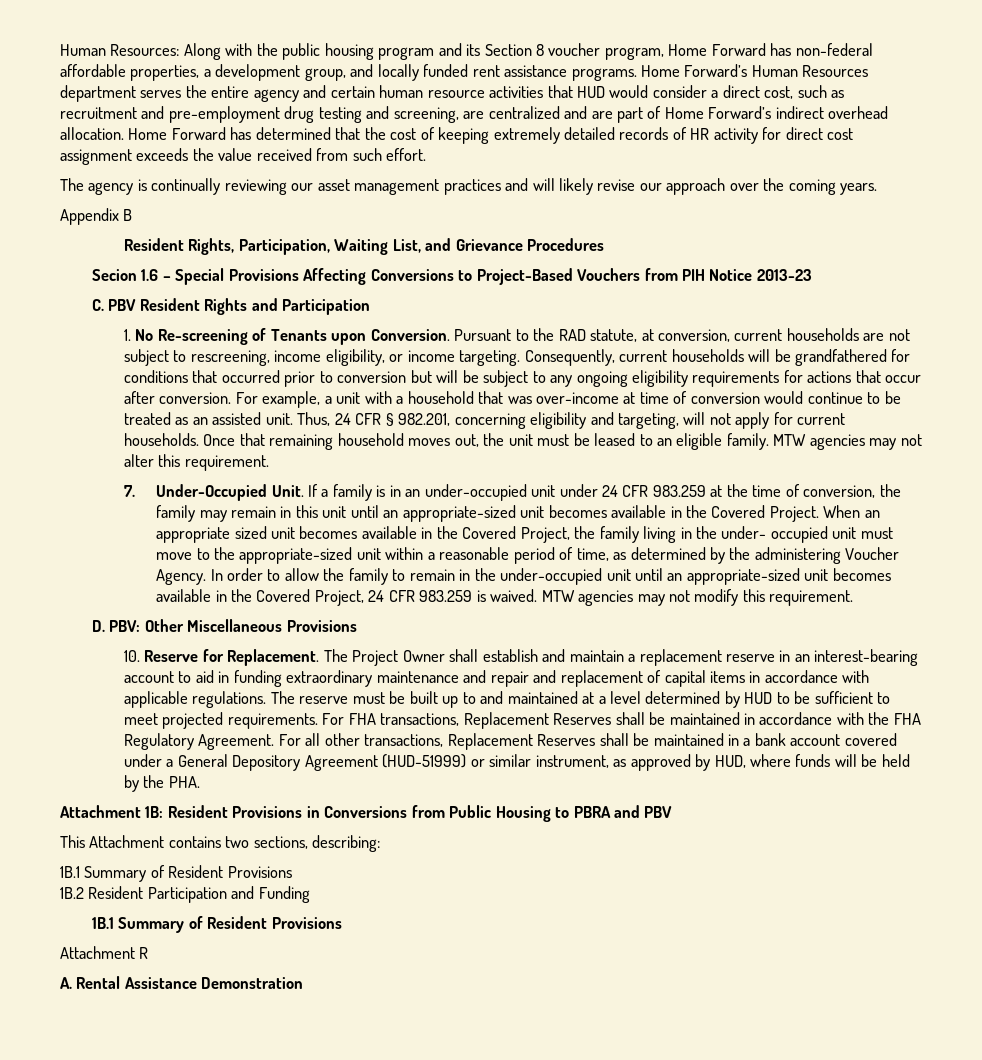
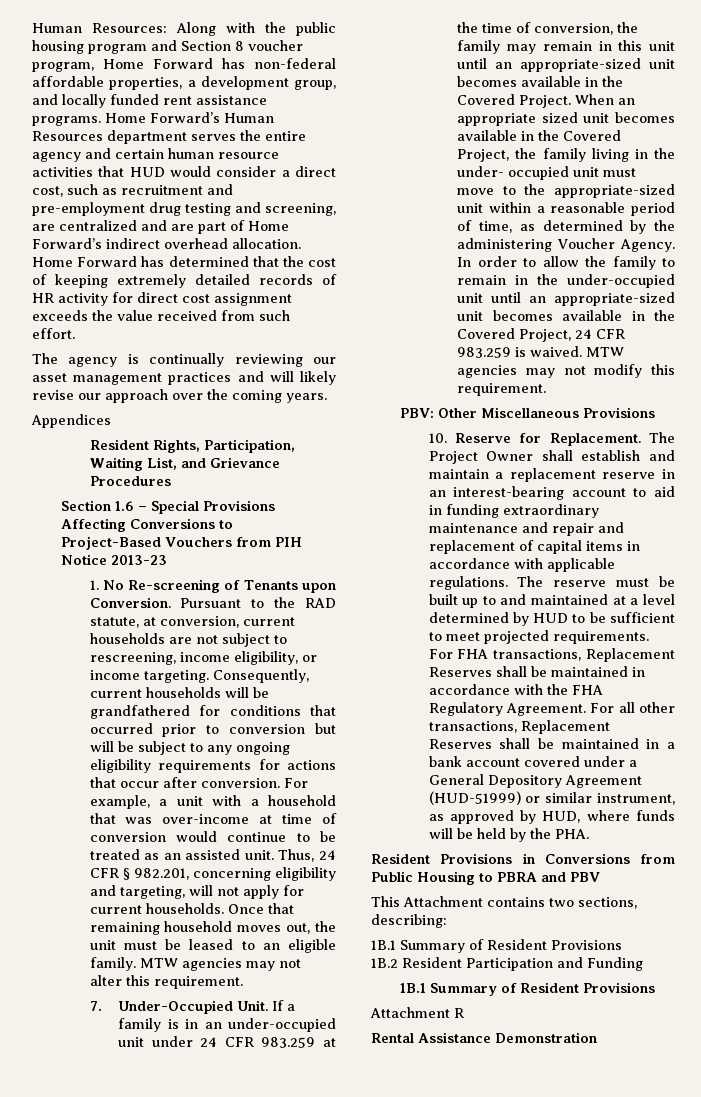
[466,44,481,56] its -> (177, 45) none
[60,208,133,225] Appendix B -> [31,414,111,428] Appendices
[92,269,138,281] Secion -> [60,500,111,511] Section
[92,298,371,315] // C. PBV Resident Rights and Participation -> (167, 560) none
[92,620,106,632] D. -> (547, 389) none
[60,805,164,818] Attachment 1B: -> (589, 834) none
[60,977,72,989] A. -> (464, 1013) none

